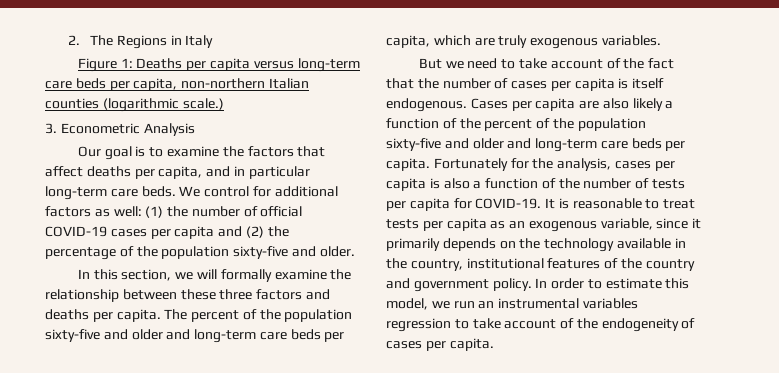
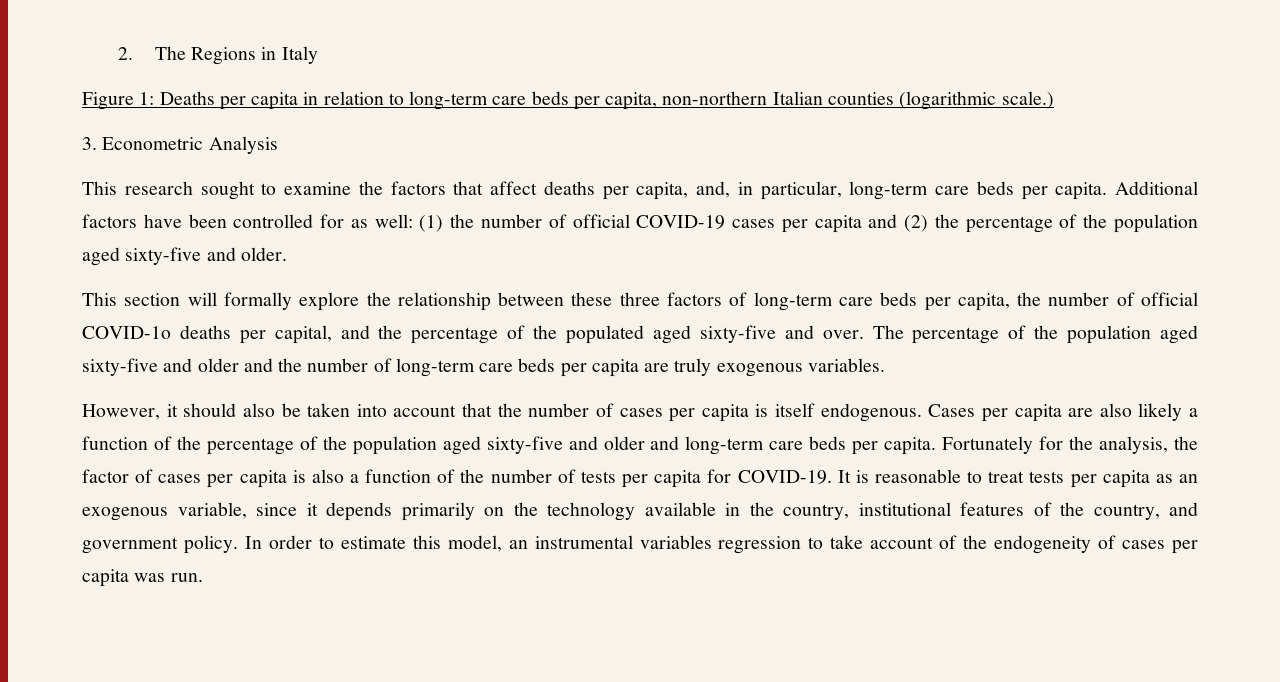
[253,61,294,69] versus -> [303,91,404,105] in relation to
[77,146,146,160] Our goal is -> [82,181,255,200] This research sought
[206,166,310,179] [45,186,338,200] [45,206,91,217] and in particular long-term care beds. We control for additional factors -> [696,181,1198,200] [82,214,345,228] and, in particular, long-term care beds per capita. Additional factors have been controlled for
(230, 252) none -> [82,247,120,266] aged
[77,269,194,281] In this section, we -> [82,292,181,306] This section
[274,269,327,280] examine -> [299,292,360,311] explore
[305,289,330,300] [45,309,353,322] [45,329,345,343] [386,35,661,49] [418,58,675,69] and deaths per capita. The percent of the population sixty-five and older and long-term care beds per capita, which are truly exogenous variables. // But we need to take account of the fact -> [729,292,1198,311] [82,325,1198,344] [82,358,885,377] [82,403,457,420] of long-term care beds per capita, the number of official COVID-1o deaths per capital, and the percentage of the populated aged sixty-five and over. The percentage of the population aged sixty-five and older and the number of long-term care beds per capita are truly exogenous variables. // However, it should also be taken into account
[484,118,646,131] percent of the population -> [206,436,481,455] percentage of the population aged
(612, 164) none -> [1174,436,1199,450] [82,469,154,483] the factor of
[386,238,496,251] primarily depends -> [326,502,475,521] depends primarily
[645,259,695,271] country -> [1093,504,1160,520] country,
[431,301,475,309] we run -> (502, 543) none
[449,338,494,351] capita. -> [82,569,203,587] capita was run.

